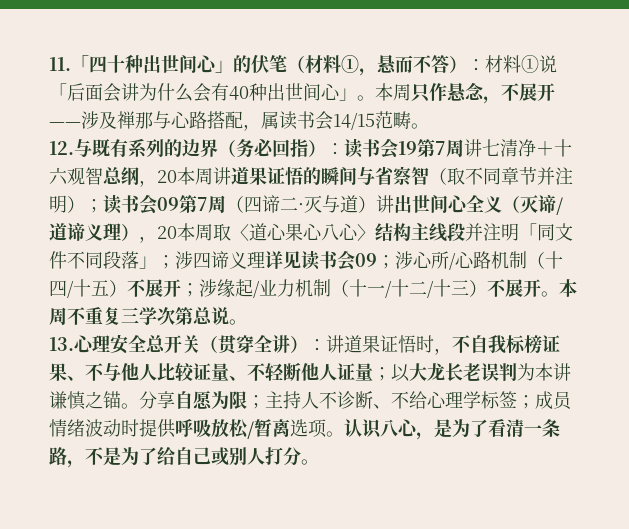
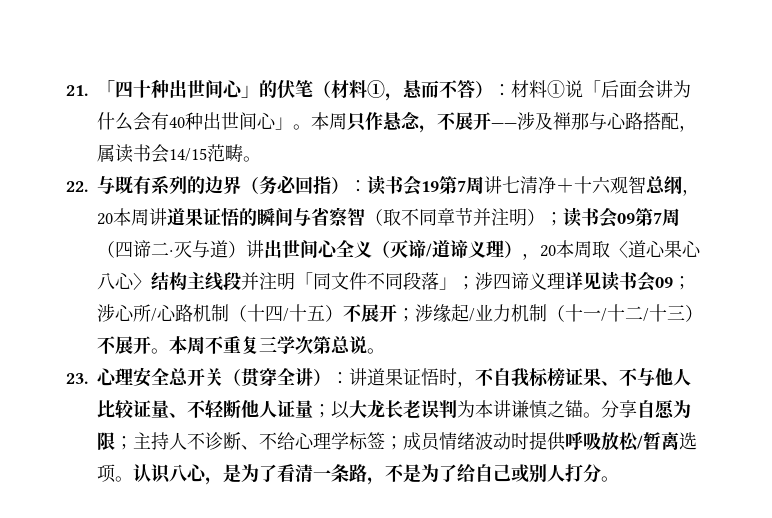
[49,57,71,71] 11. -> [66,85,88,96] 21.
[49,141,74,155] 12. -> [66,181,88,192] 22.
[49,337,74,351] 13. -> [66,373,88,384] 23.

